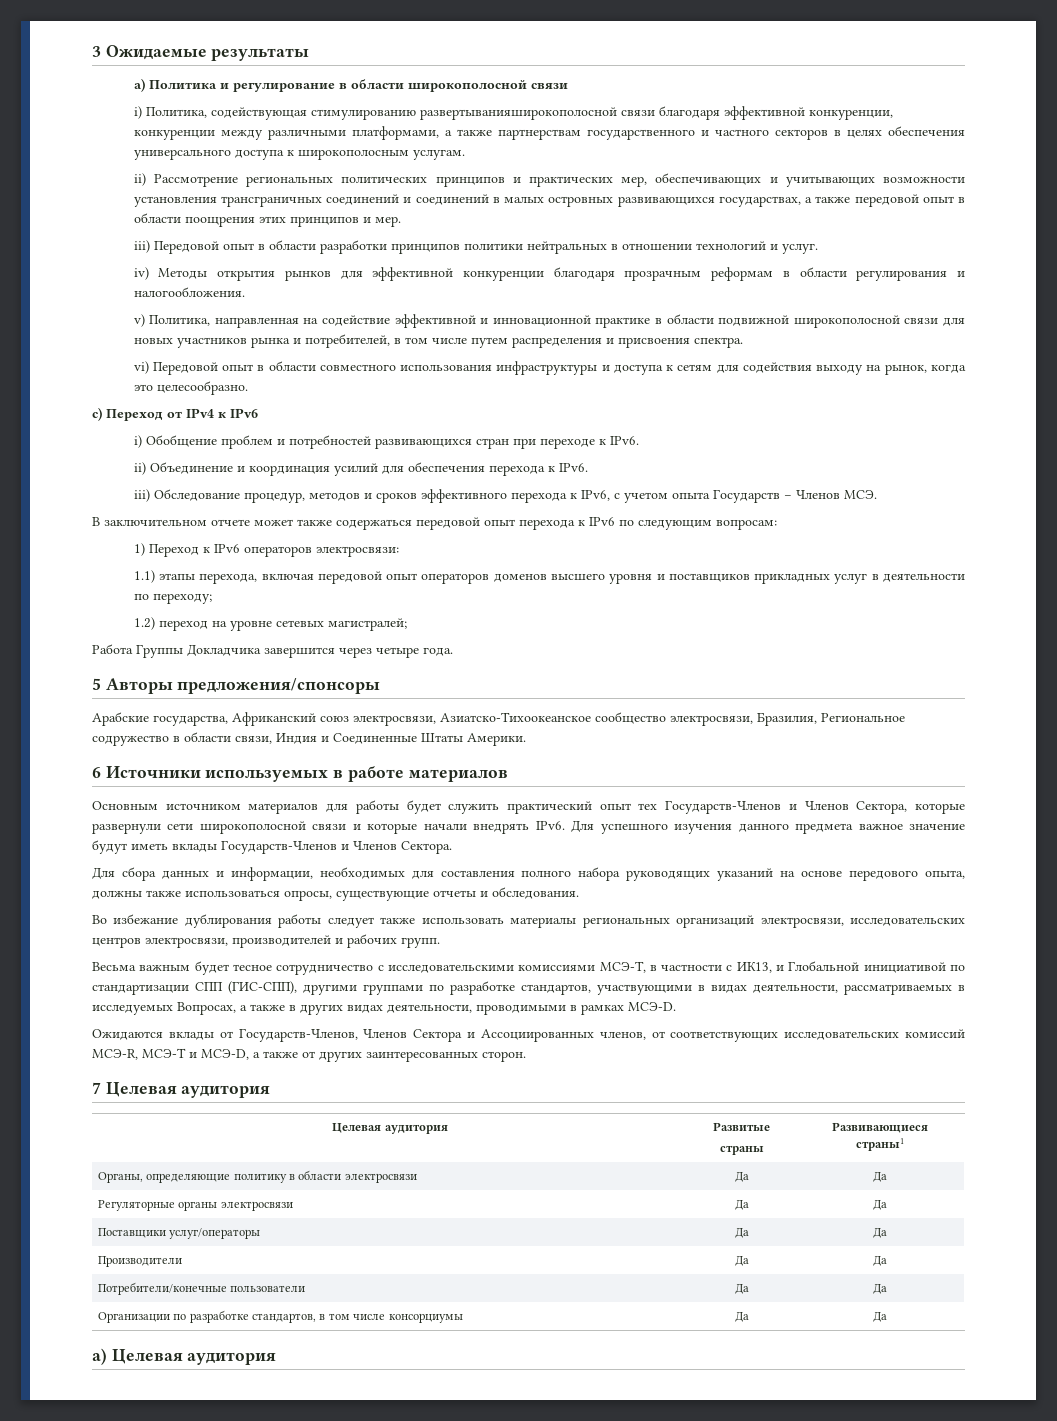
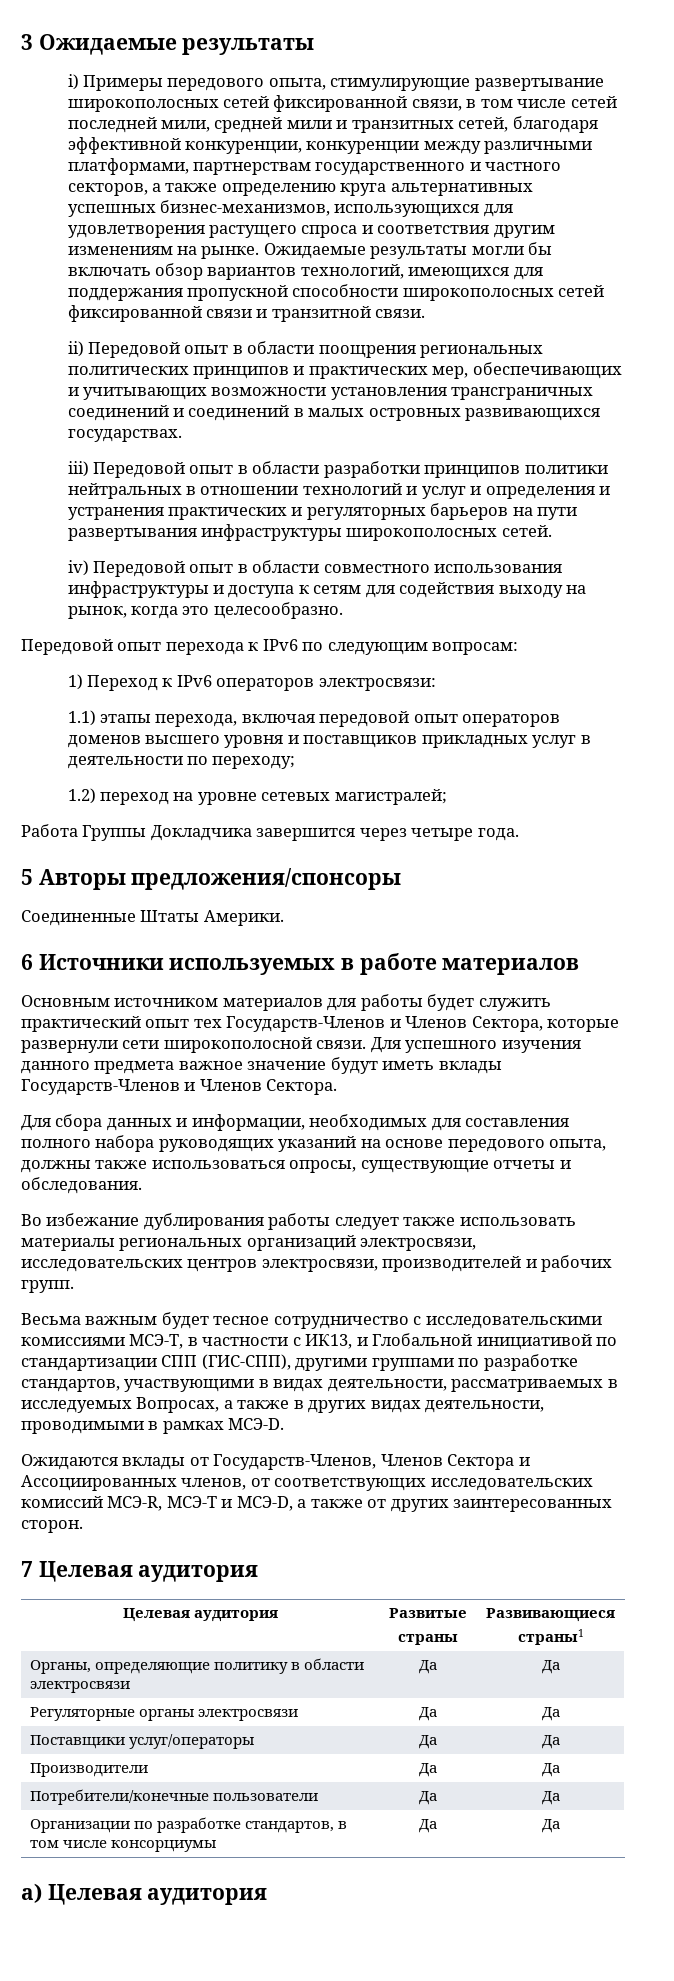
[133,78,568,92] [133,106,655,120] a) Политика и регулирование в области широкополосной связи // i) Политика, содействующая стимулированию развертыванияширокополосной связи -> [67,74,604,91] [67,95,617,112] [67,117,509,133] i) Примеры передового опыта, стимулирующие развертывание широкополосных сетей фиксированной связи, в том числе сетей последней мили, средней мили и транзитных сетей,
[444,129,492,136] а также -> (189, 166) none
[774,126,966,140] [133,149,465,160] [133,173,238,187] секторов в целях обеспечения универсального доступа к широкополосным услугам. // ii) Рассмотрение -> [67,183,533,196] [67,200,513,217] [67,225,555,238] [67,242,553,259] [67,263,543,280] [67,284,605,301] [67,305,426,322] [67,341,416,358] секторов, а также определению круга альтернативных успешных бизнес-механизмов, использующихся для удовлетворения растущего спроса и соответствия другим изменениям на рынке. Ожидаемые результаты могли бы включать обзор вариантов технологий, имеющихся для поддержания пропускной способности широкополосных сетей фиксированной связи и транзитной связи. // ii) Передовой опыт в области поощрения
[718,194,965,207] [133,213,401,227] государствах, а также передовой опыт в области поощрения этих принципов и мер. -> [67,429,182,442] государствах.
[781,243,818,254] [133,267,965,281] [133,287,245,297] [133,314,966,328] [133,334,743,348] [133,361,149,374] услуг. // iv) Методы открытия рынков для эффективной конкуренции благодаря прозрачным реформам в области регулирования и налогообложения. // v) Политика, направленная на содействие эффективной и инновационной практике в области подвижной широкополосной связи для новых участников рынка и потребителей, в том числе путем распределения и присвоения спектра. // vi) -> [421,486,611,499] [67,503,578,520] [67,524,552,541] [67,560,89,576] услуг и определения и устранения практических и регуляторных барьеров на пути развертывания инфраструктуры широкополосных сетей. // iv)
[92,407,258,421] [133,435,639,449] [133,462,588,476] [133,489,877,503] [92,517,480,530] c) Переход от IPv4 к IPv6 // i) Обобщение проблем и потребностей развивающихся стран при переходе к IPv6. // ii) Объединение и координация усилий для обеспечения перехода к IPv6. // iii) Обследование процедур, методов и сроков эффективного перехода к IPv6, с учетом опыта Государств − Членов МСЭ. // В заключительном отчете может также содержаться передовой -> [21,639,113,655] Передовой
[92,712,905,726] [92,732,329,746] Арабские государства, Африканский союз электросвязи, Азиатско-Тихоокеанское сообщество электросвязи, Бразилия, Региональное содружество в области связи, Индия и -> (402, 879) none
[312,821,565,834] связи и которые начали внедрять IPv6. -> [316,1040,367,1049] связи.

